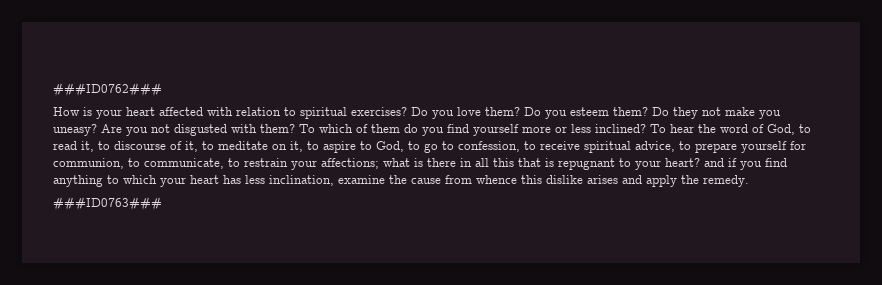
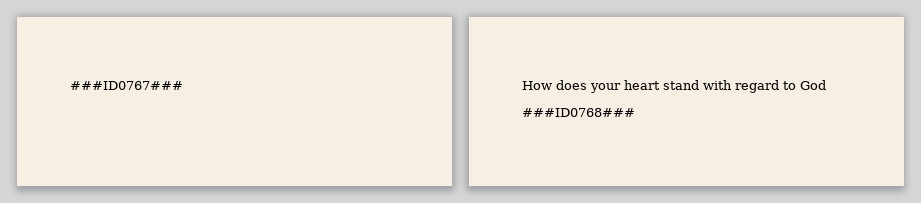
[53,83,162,97] ###ID0762### -> [70,81,183,90] ###ID0767###
[83,107,781,119] [53,124,811,136] [53,141,806,153] [53,158,787,170] [53,175,749,187] [53,197,162,211] is your heart affected with relation to spiritual exercises? Do you love them? Do you esteem them? Do they not make you uneasy? Are you not disgusted with them? To which of them do you find yourself more or less inclined? To hear the word of God, to read it, to discourse of it, to meditate on it, to aspire to God, to go to confession, to receive spiritual advice, to prepare yourself for communion, to communicate, to restrain your affections; what is there in all this that is repugnant to your heart? and if you find anything to which your heart has less inclination, examine the cause from whence this dislike arises and apply the remedy. // ###ID0763### -> [556,80,826,93] [522,108,635,117] does your heart stand with regard to God // ###ID0768###

